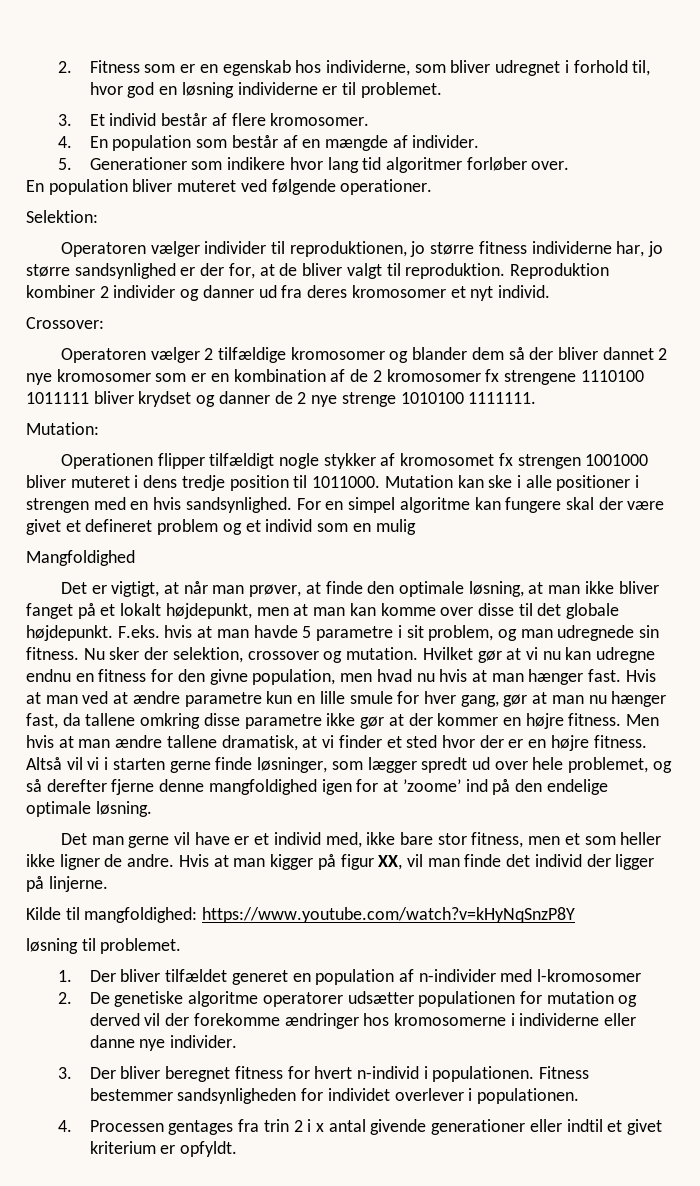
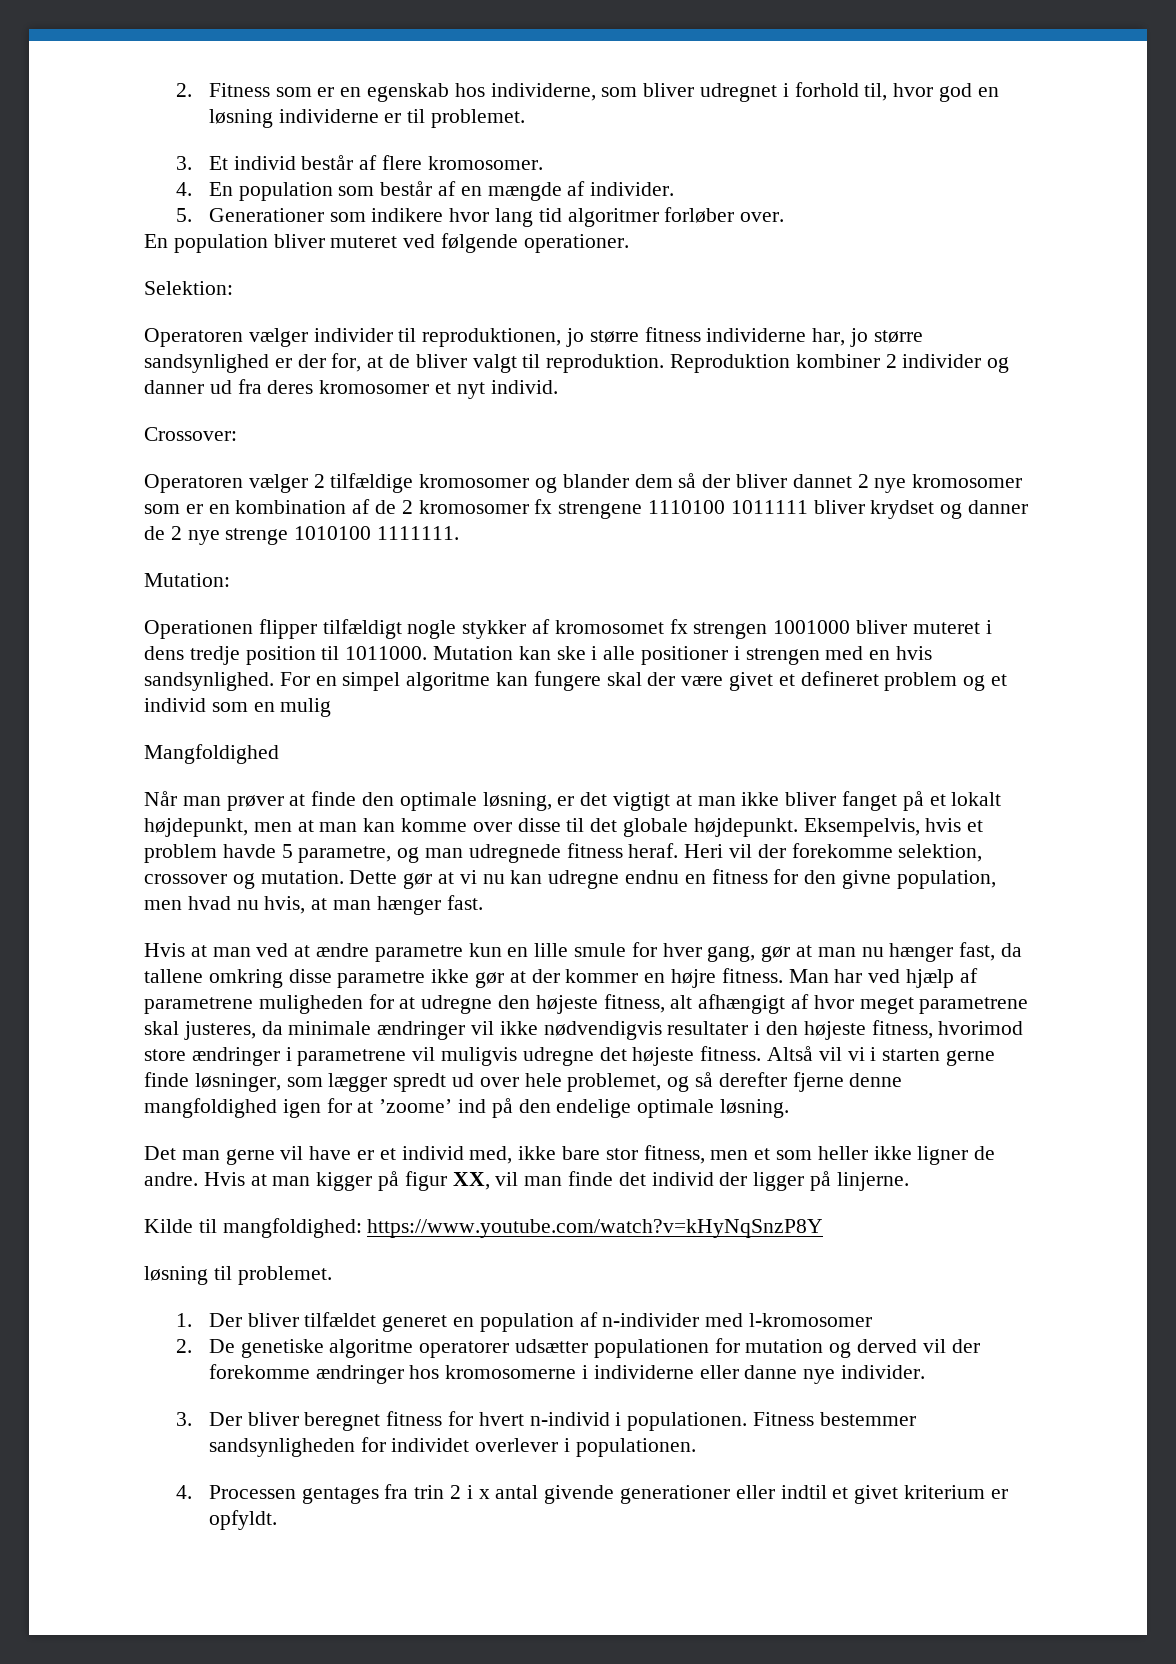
[60,581,302,597] Det er vigtigt, at når man prøver, -> [144,791,284,811] Når man prøver
(524, 589) none -> [557,792,671,811] er det vigtigt
[117,625,660,641] [26,647,169,660] F.eks. hvis at man havde 5 parametre i sit problem, og man udregnede sin fitness. Nu sker der -> [803,818,984,837] [144,843,893,863] Eksempelvis, hvis et problem havde 5 parametre, og man udregnede fitness heraf. Heri vil der forekomme
[422,647,473,660] Hvilket -> [349,870,398,884] Dette
[439,669,468,682] hvis -> [264,896,306,914] hvis,
(622, 675) none -> (483, 902) //
[626,714,660,726] [26,735,589,751] Men hvis at man ændre tallene dramatisk, at vi finder et sted hvor der er en højre -> [788,968,978,988] [144,994,1029,1014] [144,1020,1024,1040] [144,1047,695,1066] Man har ved hjælp af parametrene muligheden for at udregne den højeste fitness, alt afhængigt af hvor meget parametrene skal justeres, da minimale ændringer vil ikke nødvendigvis resultater i den højeste fitness, hvorimod store ændringer i parametrene vil muligvis udregne det højeste

